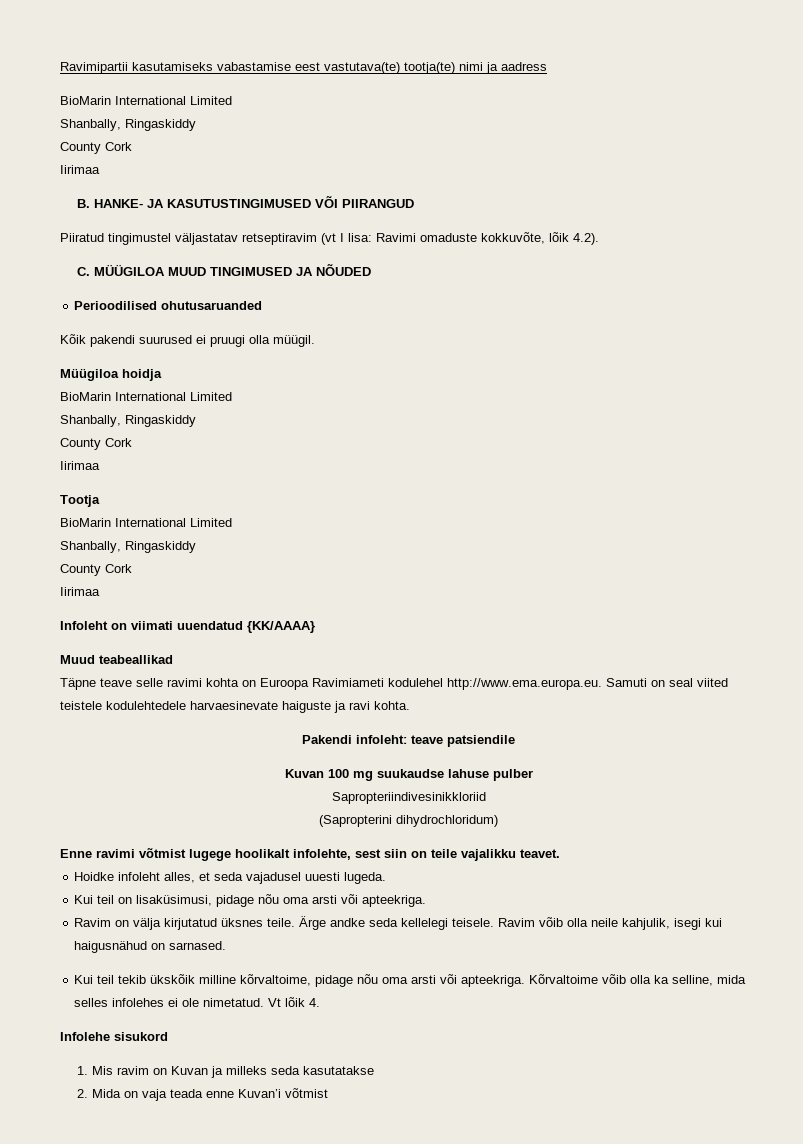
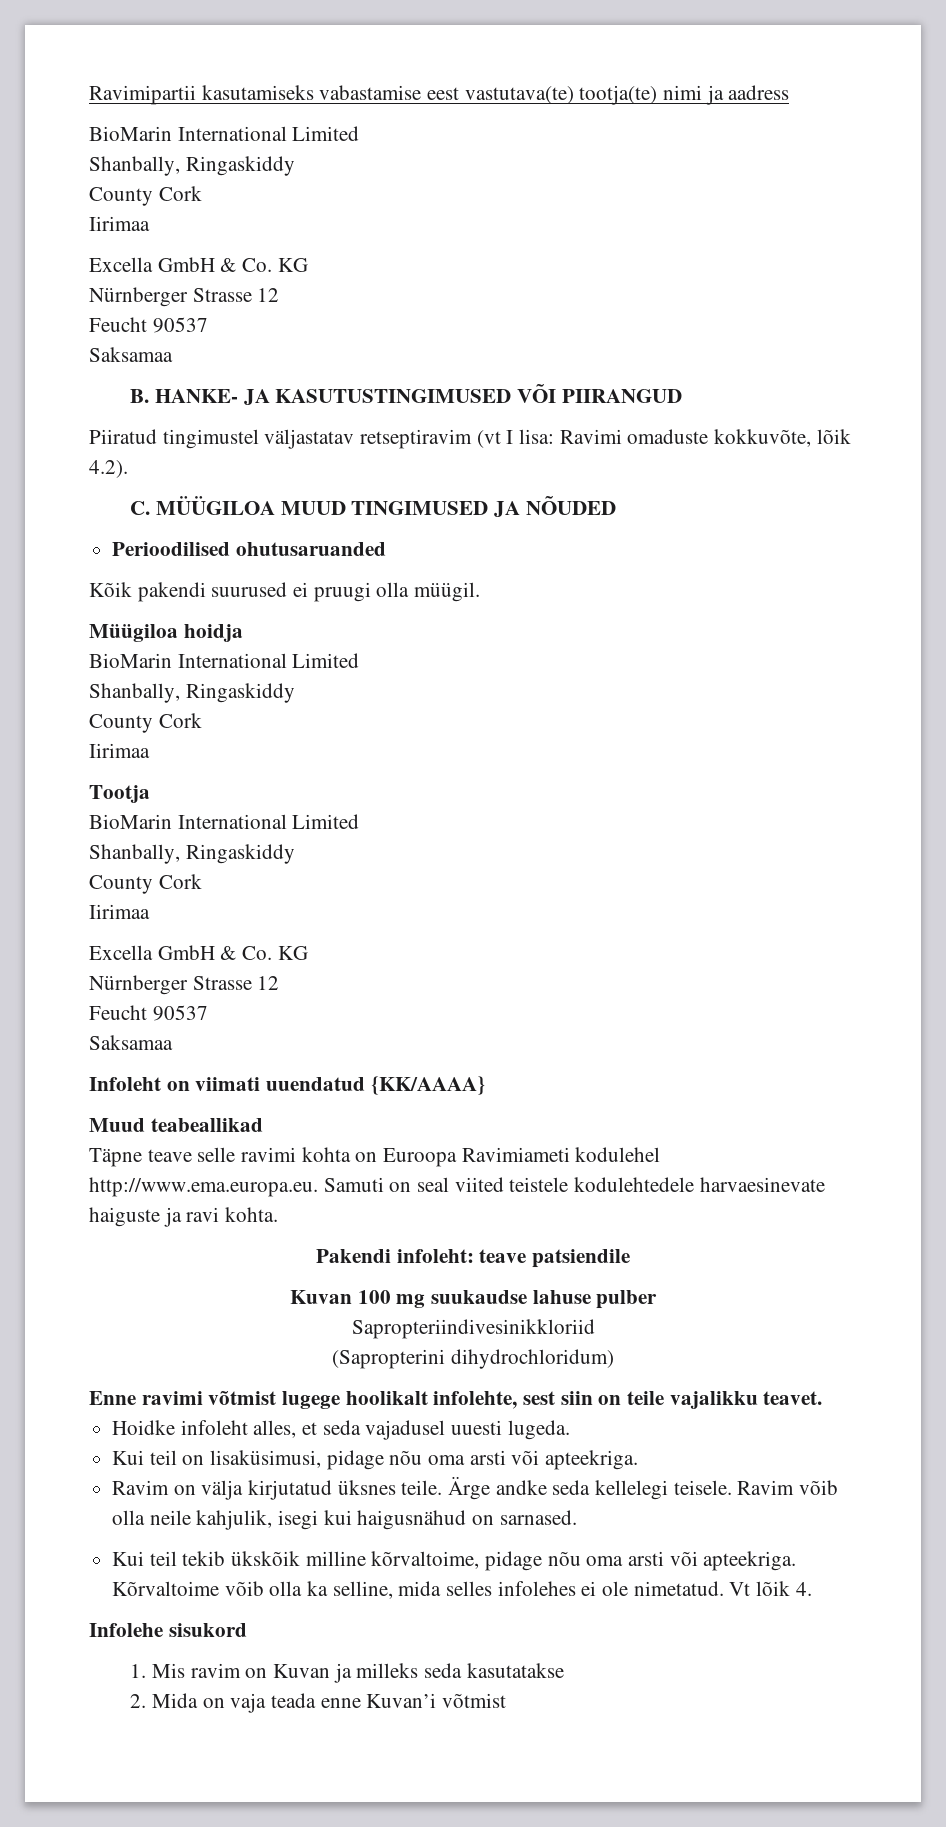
(100, 169) none -> [89,257,308,272] [89,287,280,307] [89,317,208,333] [89,347,173,362] // Excella GmbH & Co. KG // Nürnberger Strasse 12 // Feucht 90537 // Saksamaa
(100, 591) none -> [89,945,308,960] [89,975,280,995] [89,1005,208,1021] [89,1035,173,1050] // Excella GmbH & Co. KG // Nürnberger Strasse 12 // Feucht 90537 // Saksamaa

